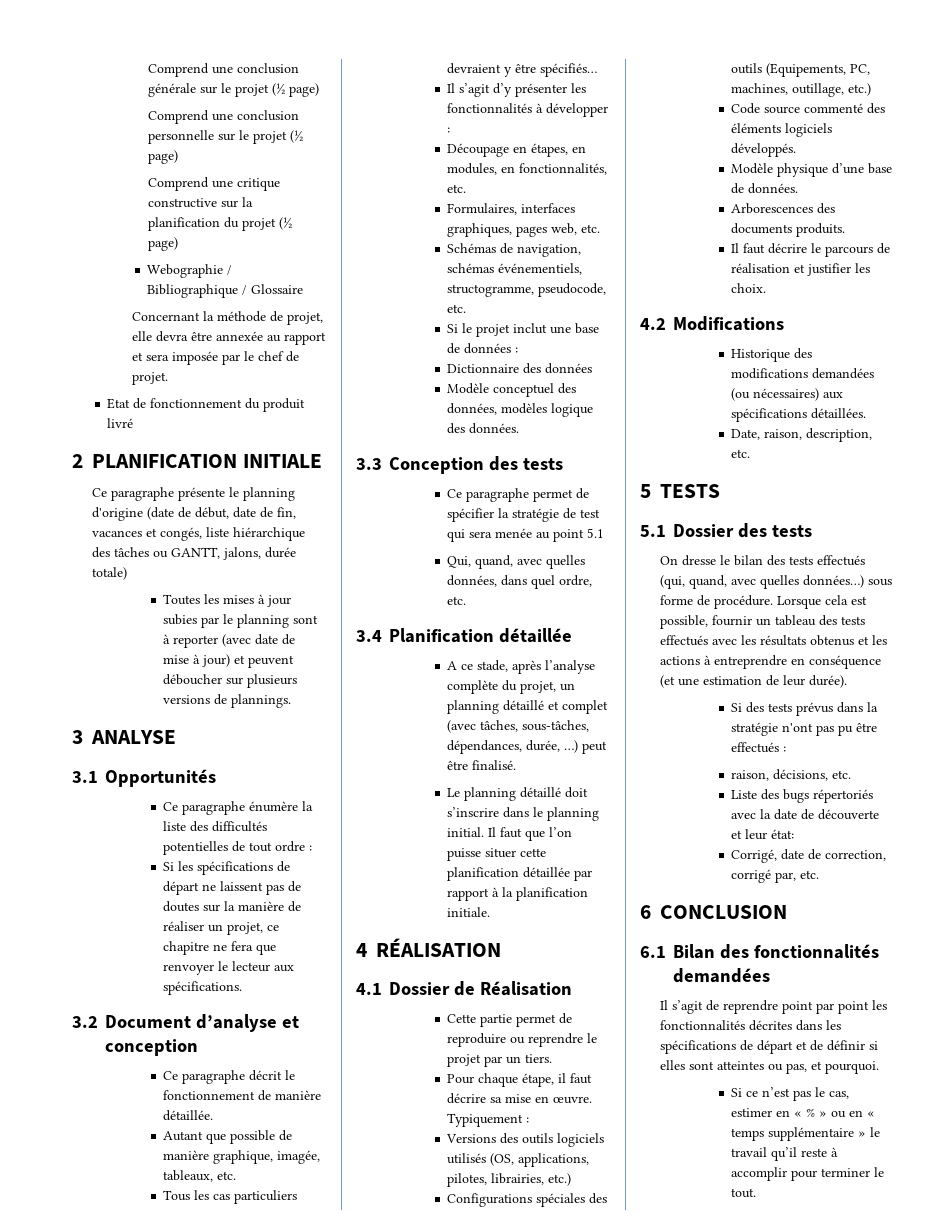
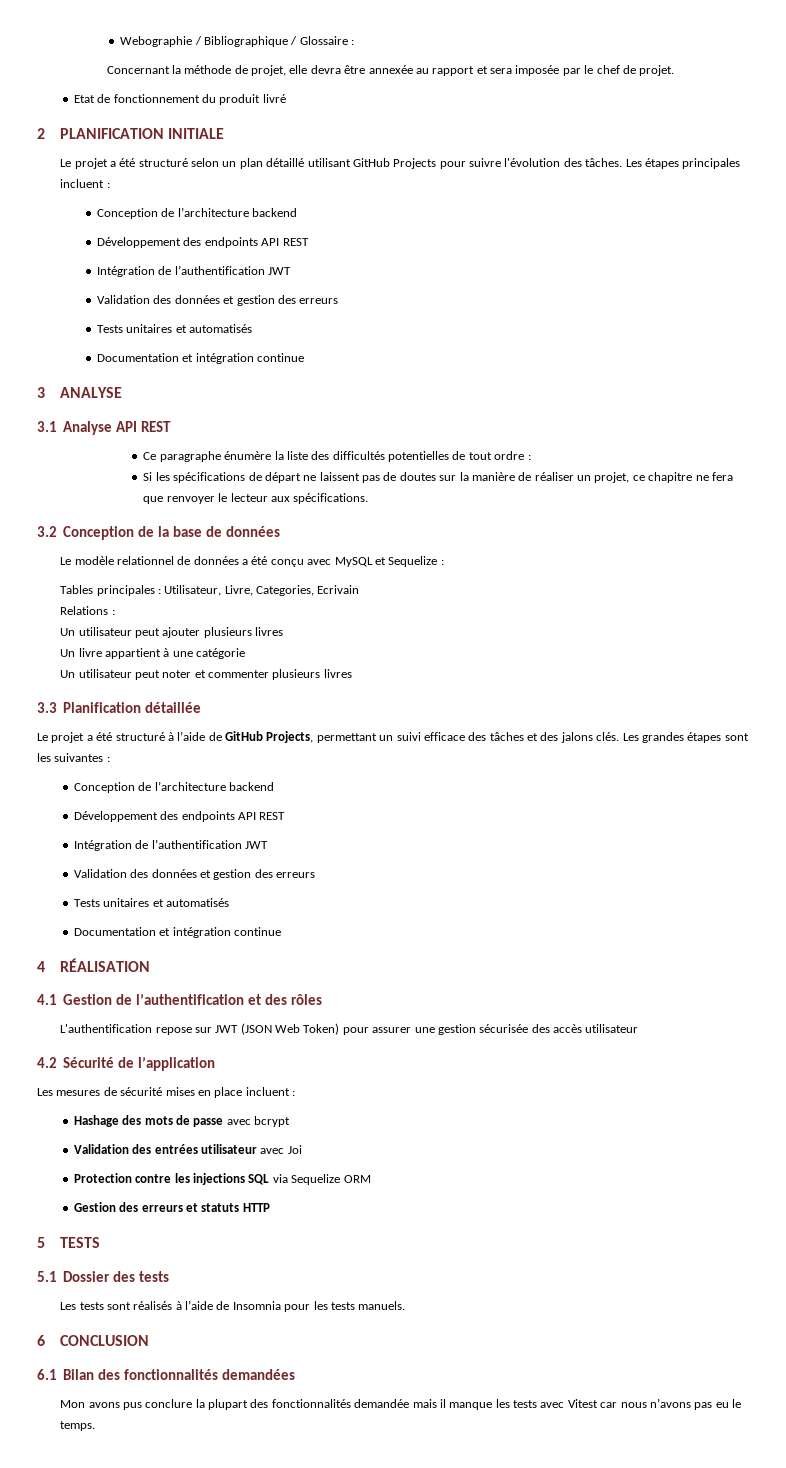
[147,63,299,77] [147,83,319,97] [147,110,299,124] [147,130,303,144] [147,150,178,164] [147,177,280,191] [147,197,253,208] [147,217,292,231] [147,237,178,251] Comprend une conclusion générale sur le projet (½ page) // Comprend une conclusion personnelle sur le projet (½ page) // Comprend une critique constructive sur la planification du projet (½ page) // -> (120, 41) none
(304, 289) none -> [351,40,355,45] :
[91,487,295,501] [91,507,296,521] [91,527,305,541] [91,547,296,560] [91,567,127,580] [163,594,292,607] [163,614,319,628] [163,634,296,648] [163,654,295,668] [163,674,298,688] [163,694,292,708] Ce paragraphe présente le planning d'origine (date de début, date de fin, vacances et congés, liste hiérarchique des tâches ou GANTT, jalons, durée totale) // Toutes les mises à jour subies par le planning sont à reporter (avec date de mise à jour) et peuvent déboucher sur plusieurs versions de plannings. -> [60,158,741,169] [60,179,110,188] [97,207,298,219] [97,237,309,248] [97,265,292,277] [97,295,339,306] [97,324,253,333] [97,353,305,364] Le projet a été structuré selon un plan détaillé utilisant GitHub Projects pour suivre l'évolution des tâches. Les étapes principales incluent : // Conception de l’architecture backend // Développement des endpoints API REST // Intégration de l’authentification JWT // Validation des données et gestion des erreurs // Tests unitaires et automatisés // Documentation et intégration continue
[105,769,216,787] Opportunités -> [63,421,172,435] Analyse API REST
[105,1014,299,1032] [105,1039,198,1056] [163,1070,296,1084] [163,1090,322,1101] [163,1110,214,1121] [163,1130,293,1144] [163,1150,321,1164] [163,1170,237,1182] [163,1190,298,1204] [447,63,598,77] [447,83,587,97] [447,103,609,117] [447,127,451,133] [447,143,587,157] [447,163,608,175] [447,184,467,193] [447,203,576,215] [447,223,601,237] [447,243,582,257] [447,263,583,275] [447,283,607,297] [447,304,467,313] [447,323,600,337] [447,343,519,354] [447,363,593,374] [447,383,577,397] [447,403,594,417] [447,423,520,434] [356,456,563,474] [447,488,590,502] [447,508,601,522] [447,528,605,542] [447,555,586,569] [447,575,593,589] [447,596,467,605] [356,628,572,643] [447,660,596,674] [447,680,576,694] [447,700,609,714] [447,720,590,733] [447,740,608,754] [447,760,517,770] [447,787,589,801] [447,807,600,821] [447,827,573,841] [447,848,547,861] [447,867,593,881] [447,887,589,901] [447,907,491,917] [356,938,501,957] [356,981,572,996] [447,1013,573,1027] [447,1033,598,1047] [447,1054,553,1067] [447,1073,593,1087] [447,1093,593,1104] [447,1113,530,1127] [446,1133,605,1147] [447,1153,590,1167] [447,1173,572,1187] [447,1193,608,1207] [731,63,871,77] [731,83,872,97] [731,103,886,114] [731,123,833,137] [731,143,797,157] [731,163,893,177] [731,183,799,194] [731,203,836,214] [731,223,846,237] [731,243,891,257] [731,263,871,276] [731,283,767,293] [640,316,784,331] [731,348,813,362] [731,368,875,379] [731,388,844,401] [731,408,867,422] [731,428,873,442] [731,449,751,458] Document d’analyse et conception // Ce paragraphe décrit le fonctionnement de manière détaillée. // Autant que possible de manière graphique, imagée, tableaux, etc. // Tous les cas particuliers devraient y être spécifiés… // Il s’agit d’y présenter les fonctionnalités à développer : // Découpage en étapes, en modules, en fonctionnalités, etc. // Formulaires, interfaces graphiques, pages web, etc. // Schémas de navigation, schémas événementiels, structogramme, pseudocode, etc. // Si le projet inclut une base de données : // Dictionnaire des données // Modèle conceptuel des données, modèles logique des données. // 3.3 Conception des tests // Ce paragraphe permet de spécifier la stratégie de test qui sera menée au point 5.1 // Qui, quand, avec quelles données, dans quel ordre, etc. // 3.4 Planification détaillée // A ce stade, après l’analyse complète du projet, un planning détaillé et complet (avec tâches, sous-tâches, dépendances, durée, …) peut être finalisé. // Le planning détaillé doit s’inscrire dans le planning initial. Il faut que l’on puisse situer cette planification détaillée par rapport à la planification initiale. // 4 RÉALISATION // 4.1 Dossier de Réalisation // Cette partie permet de reproduire ou reprendre le projet par un tiers. // Pour chaque étape, il faut décrire sa mise en œuvre. Typiquement : // Versions des outils logiciels utilisés (OS, applications, pilotes, librairies, etc.) // Configurations spéciales des outils (Equipements, PC, machines, outillage, etc.) // Code source commenté des éléments logiciels développés. // Modèle physique d’une base de données. // Arborescences des documents produits. // Il faut décrire le parcours de réalisation et justifier les choix. // 4.2 Modifications // Historique des modifications demandées (ou nécessaires) aux spécifications détaillées. // Date, raison, description, etc. -> [63,526,280,540] [60,556,444,567] [60,585,360,596] [60,606,115,615] [60,627,284,638] [60,648,246,659] [60,669,352,680] [37,702,202,713] [37,731,749,743] [37,753,110,762] [73,781,275,793] [73,811,286,822] [73,839,269,851] [73,869,316,880] [73,898,230,907] [73,927,282,938] [37,958,151,972] [37,994,322,1005] [60,1023,639,1035] [37,1057,216,1071] [37,1087,295,1098] [73,1115,291,1127] [73,1144,302,1154] [73,1173,371,1185] [73,1202,270,1212] Conception de la base de données // Le modèle relationnel de données a été conçu avec MySQL et Sequelize : // Tables principales : Utilisateur, Livre, Categories, Ecrivain // Relations : // Un utilisateur peut ajouter plusieurs livres // Un livre appartient à une catégorie // Un utilisateur peut noter et commenter plusieurs livres // 3.3 Planification détaillée // Le projet a été structuré à l’aide de GitHub Projects, permettant un suivi efficace des tâches et des jalons clés. Les grandes étapes sont les suivantes : // Conception de l’architecture backend // Développement des endpoints API REST // Intégration de l’authentification JWT // Validation des données et gestion des erreurs // Tests unitaires et automatisés // Documentation et intégration continue // 4 RÉALISATION // 4.1 Gestion de l’authentification et des rôles // L'authentification repose sur JWT (JSON Web Token) pour assurer une gestion sécurisée des accès utilisateur // 4.2 Sécurité de l’application // Les mesures de sécurité mises en place incluent : // Hashage des mots de passe avec bcrypt // Validation des entrées utilisateur avec Joi // Protection contre les injections SQL via Sequelize ORM // Gestion des erreurs et statuts HTTP
[659,555,865,566] [659,575,892,589] [659,595,867,609] [659,615,865,629] [659,635,887,646] [659,655,881,669] [659,675,847,688] [731,702,879,716] [731,722,878,736] [731,742,787,753] [731,769,852,781] [731,789,874,803] [731,809,880,820] [731,829,795,840] [731,849,887,863] [731,869,820,883] On dresse le bilan des tests effectués (qui, quand, avec quelles données…) sous forme de procédure. Lorsque cela est possible, fournir un tableau des tests effectués avec les résultats obtenus et les actions à entreprendre en conséquence (et une estimation de leur durée). // Si des tests prévus dans la stratégie n'ont pas pu être effectués : // raison, décisions, etc. // Liste des bugs répertoriés avec la date de découverte et leur état: // Corrigé, date de correction, corrigé par, etc. -> [60,1300,406,1312] Les tests sont réalisés à l’aide de Insomnia pour les tests manuels.
[659,1000,887,1014] [659,1020,841,1031] [659,1040,878,1054] [659,1060,879,1074] [731,1087,850,1101] [731,1108,876,1118] [731,1127,881,1141] [731,1147,839,1161] [731,1167,885,1181] [731,1188,757,1198] Il s’agit de reprendre point par point les fonctionnalités décrites dans les spécifications de départ et de définir si elles sont atteintes ou pas, et pourquoi. // Si ce n’est pas le cas, estimer en « % » ou en « temps supplémentaire » le travail qu’il reste à accomplir pour terminer le tout. -> [60,1398,742,1410] [60,1421,96,1431] Mon avons pus conclure la plupart des fonctionnalités demandée mais il manque les tests avec Vitest car nous n’avons pas eu le temps.

